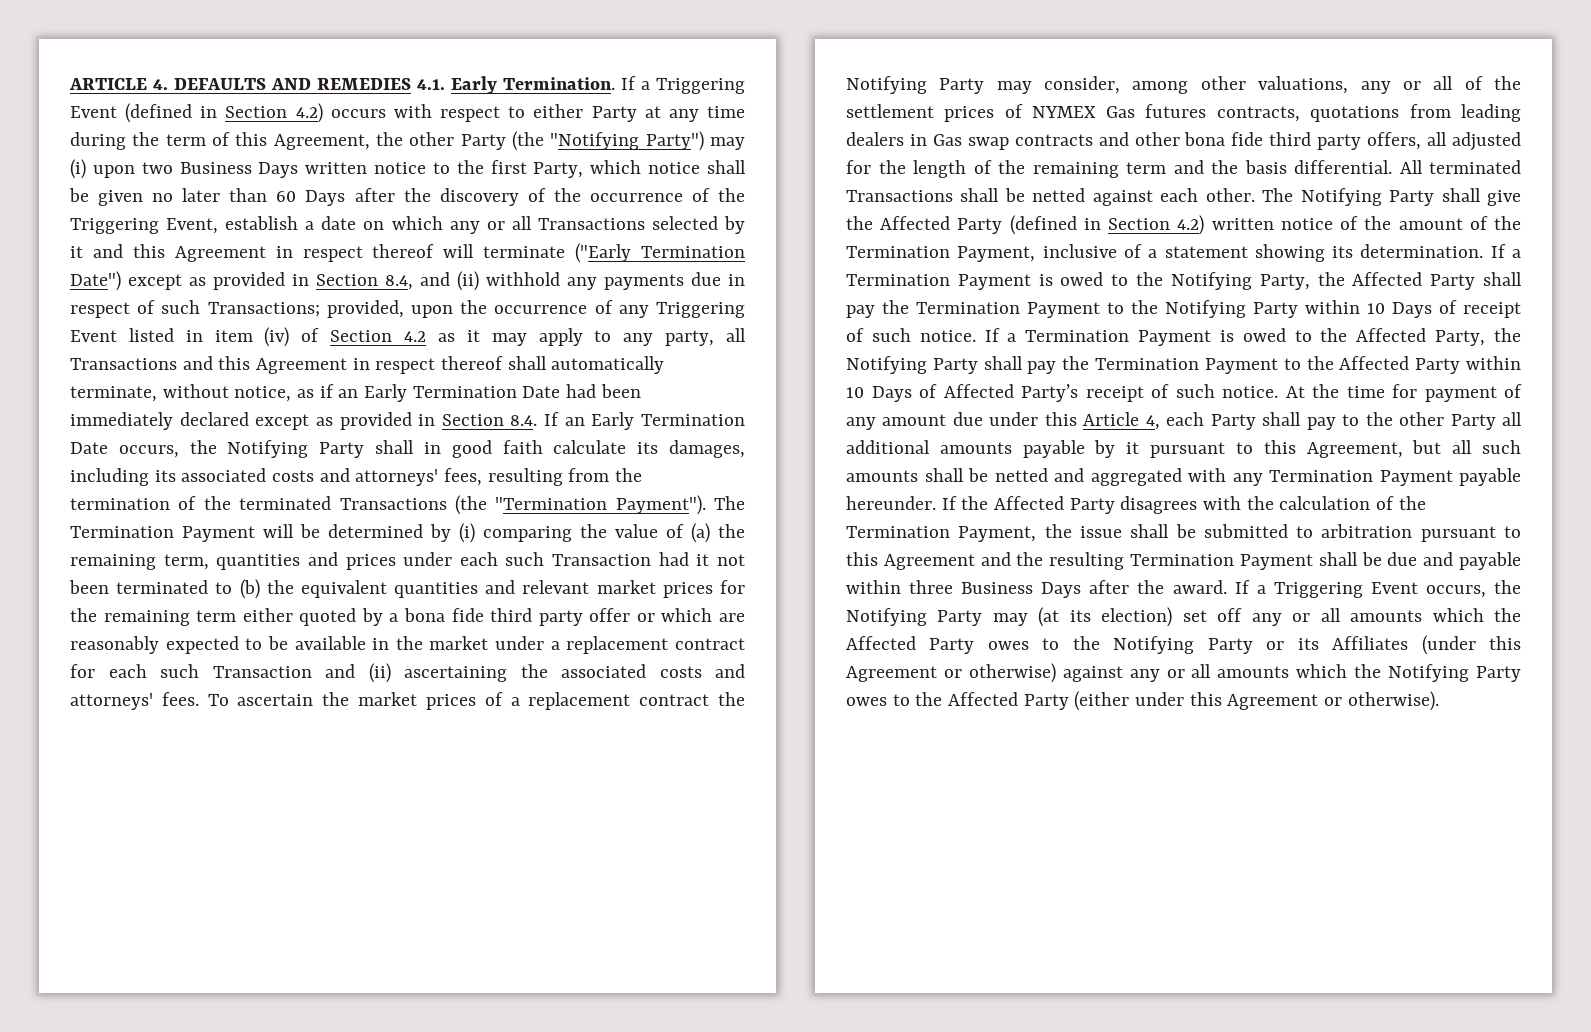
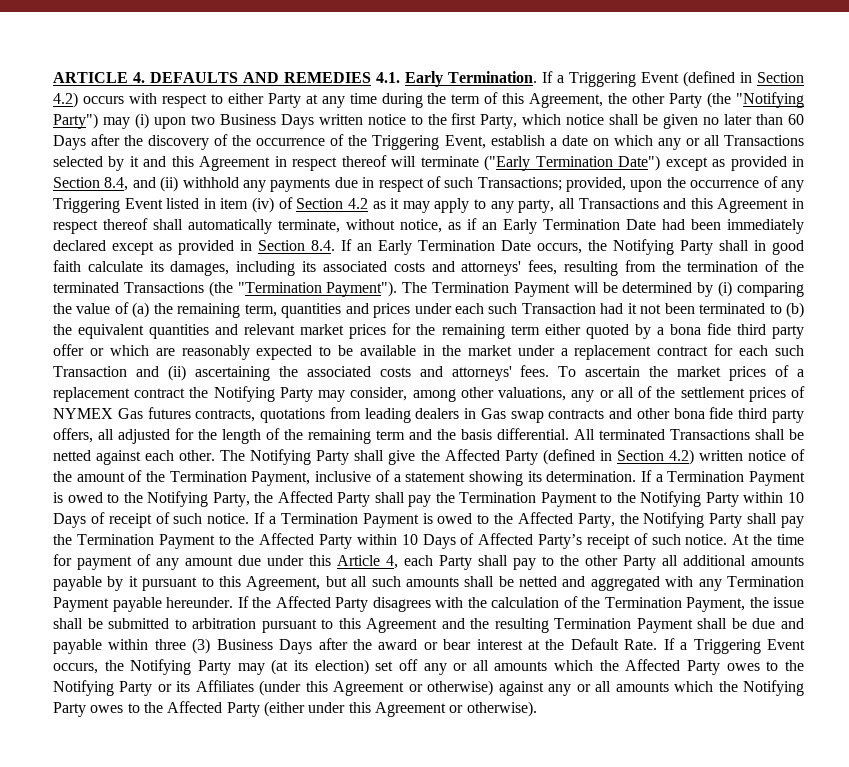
(954, 587) none -> [192,638,211,654] (3)
[1172,580,1227,594] award. -> [378,638,658,650] award or bear interest at the Default Rate.

